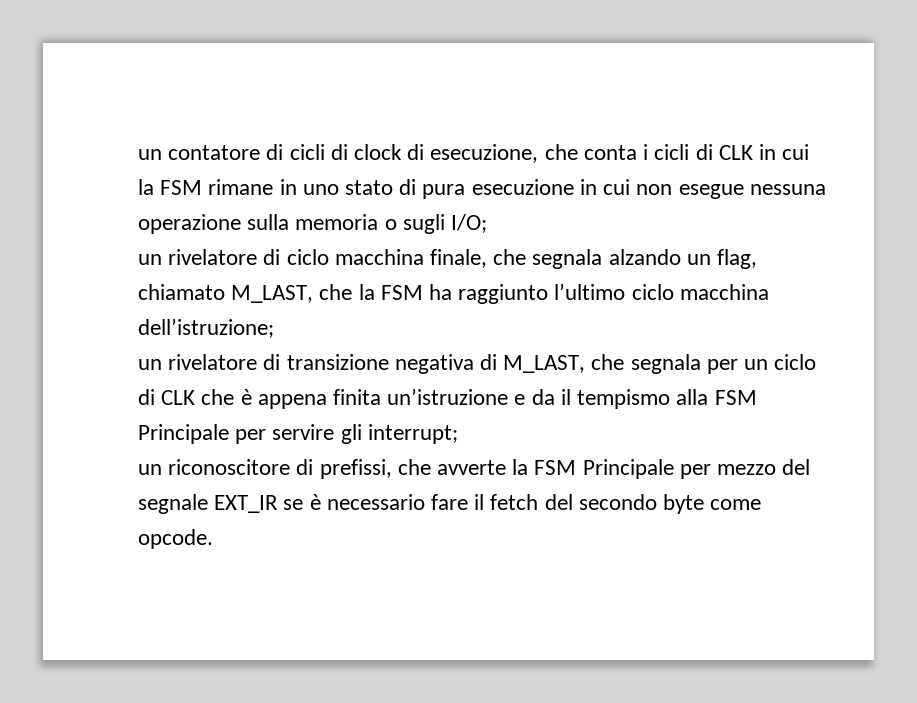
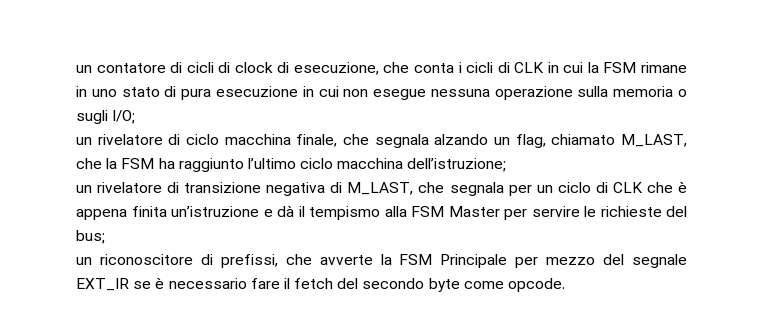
[531,389,555,405] da -> [277,205,294,217] dà
[138,424,229,444] Principale -> [448,206,500,217] Master
[340,424,458,444] gli interrupt; -> [584,206,687,217] [76,230,105,244] le richieste del bus;

